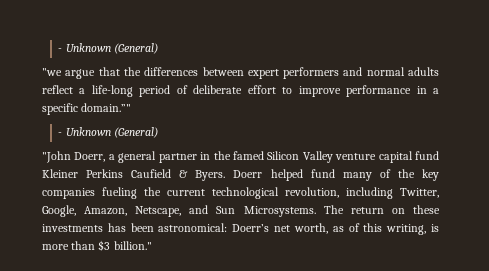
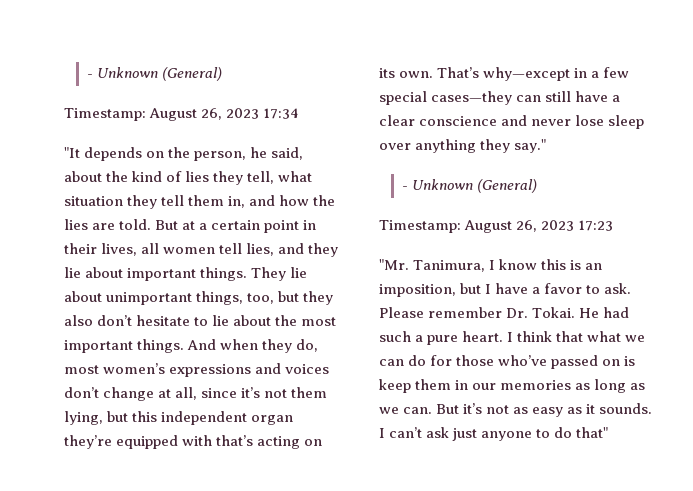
[58,43,158,54] [42,67,440,79] [42,85,439,97] [42,103,132,115] [58,127,158,138] [42,151,440,163] [42,169,439,181] [42,187,439,199] [42,205,440,217] [42,223,439,235] [42,240,152,251] - Unknown (General) // "we argue that the differences between expert performers and normal adults reflect a life-long period of deliberate effort to improve performance in a specific domain.”" // - Unknown (General) // "John Doerr, a general partner in the famed Silicon Valley venture capital fund Kleiner Perkins Caufield & Byers. Doerr helped fund many of the key companies fueling the current technological revolution, including Twitter, Google, Amazon, Netscape, and Sun Microsystems. The return on these investments has been astronomical: Doerr’s net worth, as of this writing, is more than $3 billion." -> [86,67,222,81] [64,108,300,121] [64,147,304,161] [64,171,313,185] [64,195,336,209] [64,219,317,233] [64,243,339,257] [64,267,308,281] [64,291,334,305] [64,315,337,326] [64,339,319,353] [64,363,330,377] [64,387,328,401] [64,411,294,425] [64,435,323,449] [379,67,630,81] [379,91,621,105] [379,115,645,129] [379,139,547,153] [401,179,537,193] [379,220,614,233] [379,259,603,272] [379,283,632,297] [379,307,630,318] [379,331,646,345] [379,355,636,369] [379,379,646,393] [379,403,653,417] [379,427,609,441] - Unknown (General) // Timestamp: August 26, 2023 17:34 // "It depends on the person, he said, about the kind of lies they tell, what situation they tell them in, and how the lies are told. But at a certain point in their lives, all women tell lies, and they lie about important things. They lie about unimportant things, too, but they also don’t hesitate to lie about the most important things. And when they do, most women’s expressions and voices don’t change at all, since it’s not them lying, but this independent organ they’re equipped with that’s acting on its own. That’s why—except in a few special cases—they can still have a clear conscience and never lose sleep over anything they say." // - Unknown (General) // Timestamp: August 26, 2023 17:23 // "Mr. Tanimura, I know this is an imposition, but I have a favor to ask. Please remember Dr. Tokai. He had such a pure heart. I think that what we can do for those who’ve passed on is keep them in our memories as long as we can. But it’s not as easy as it sounds. I can’t ask just anyone to do that"

